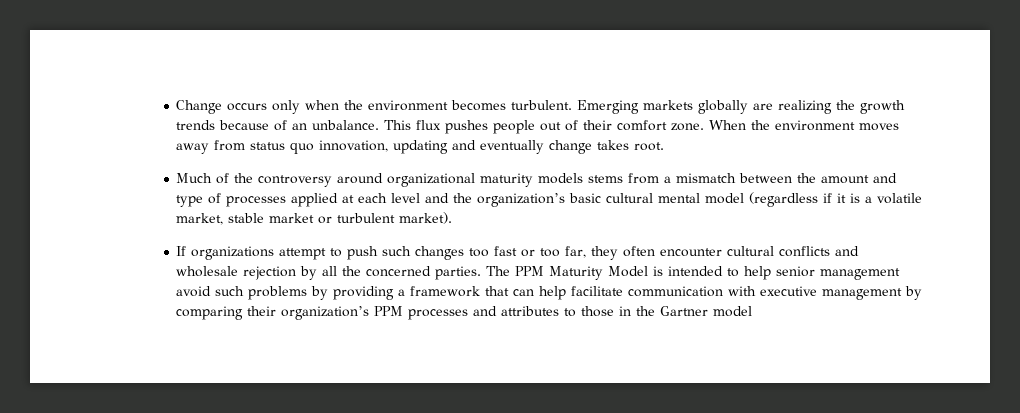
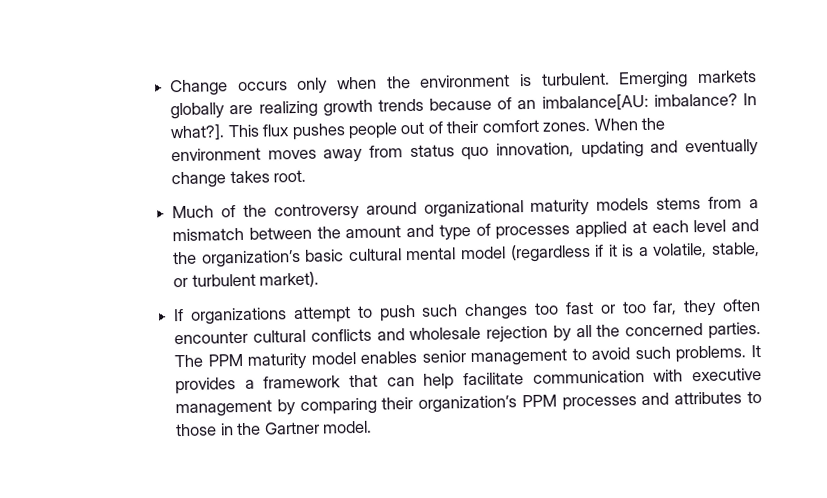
[451,100,507,111] becomes -> [519,73,533,87] is
[836,100,856,110] the -> (318, 109) none
[312,120,380,130] unbalance. -> [541,93,758,112] [170,124,226,142] imbalance[AU: imbalance? In what?].
[671,123,705,131] zone. -> [542,121,591,132] zones.
[877,193,923,204] [176,213,315,225] volatile market, stable market -> [652,242,760,258] volatile, stable,
[549,266,772,280] Maturity Model is intended to help -> [247,350,418,370] maturity model enables
(901, 274) none -> [571,348,587,361] to
[248,286,395,300] problems by providing -> [675,344,762,363] [175,377,237,395] problems. It provides
[713,306,753,317] model -> [321,420,372,434] model.

